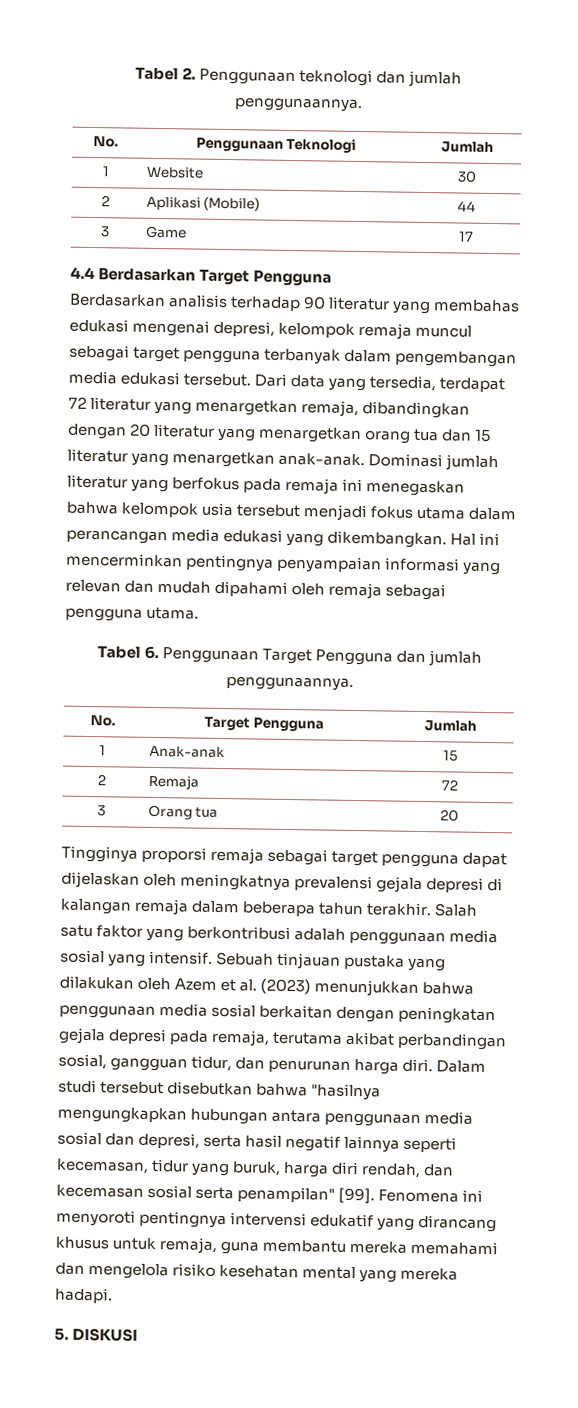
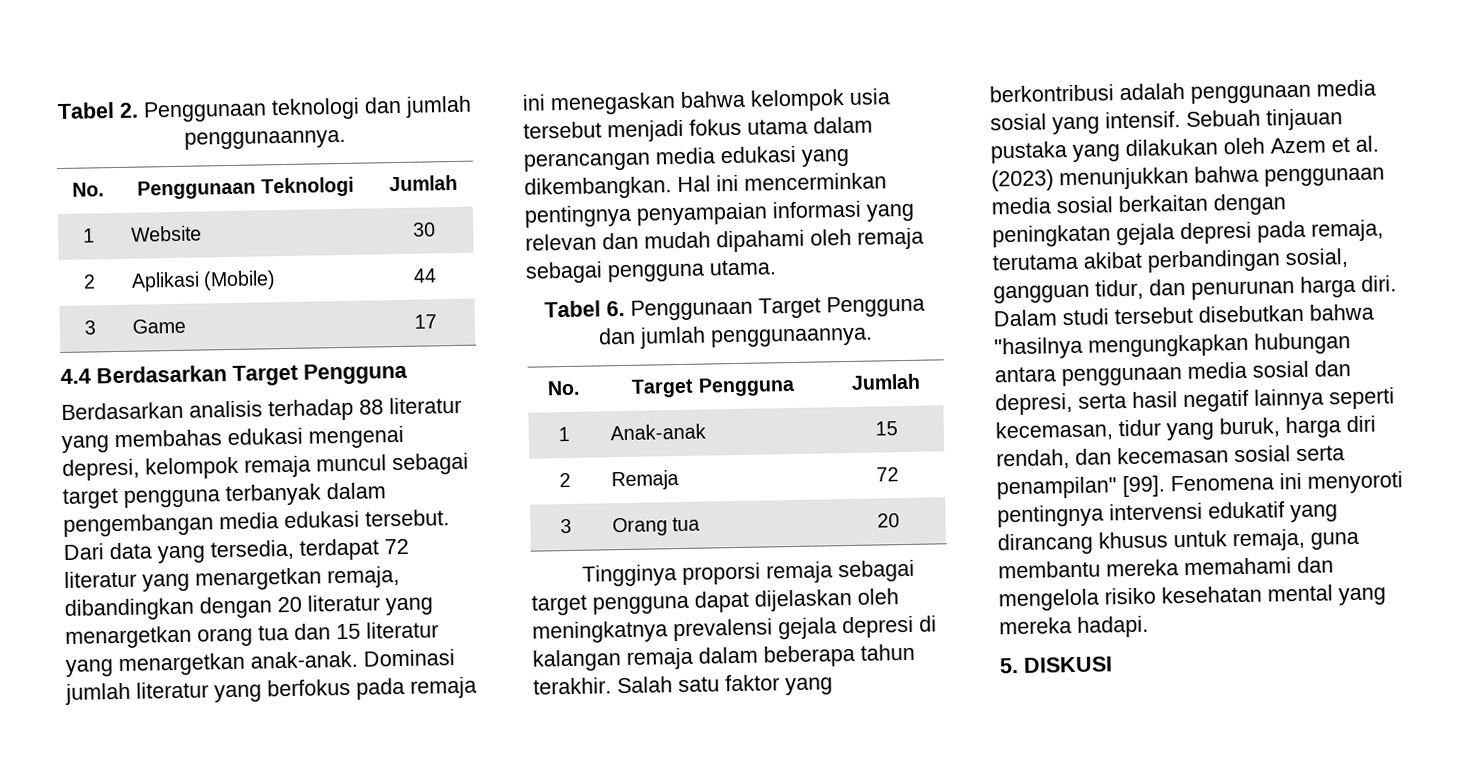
[303,296,327,310] 90 -> [359,399,384,415] 88

